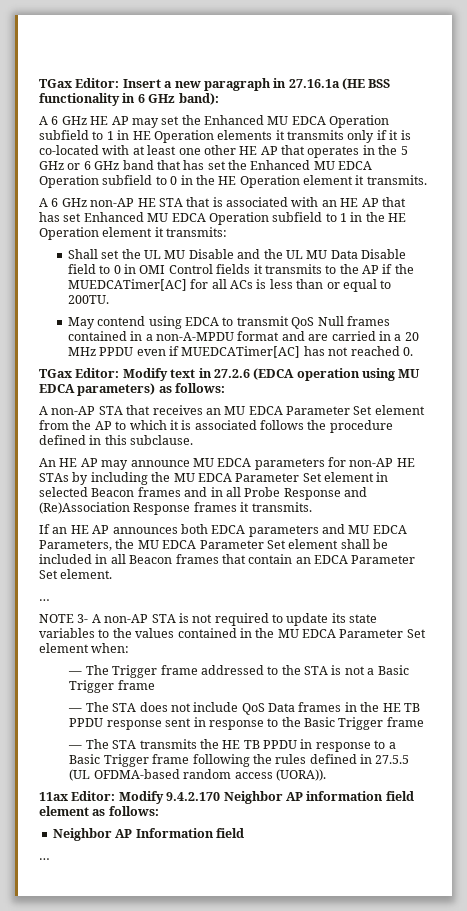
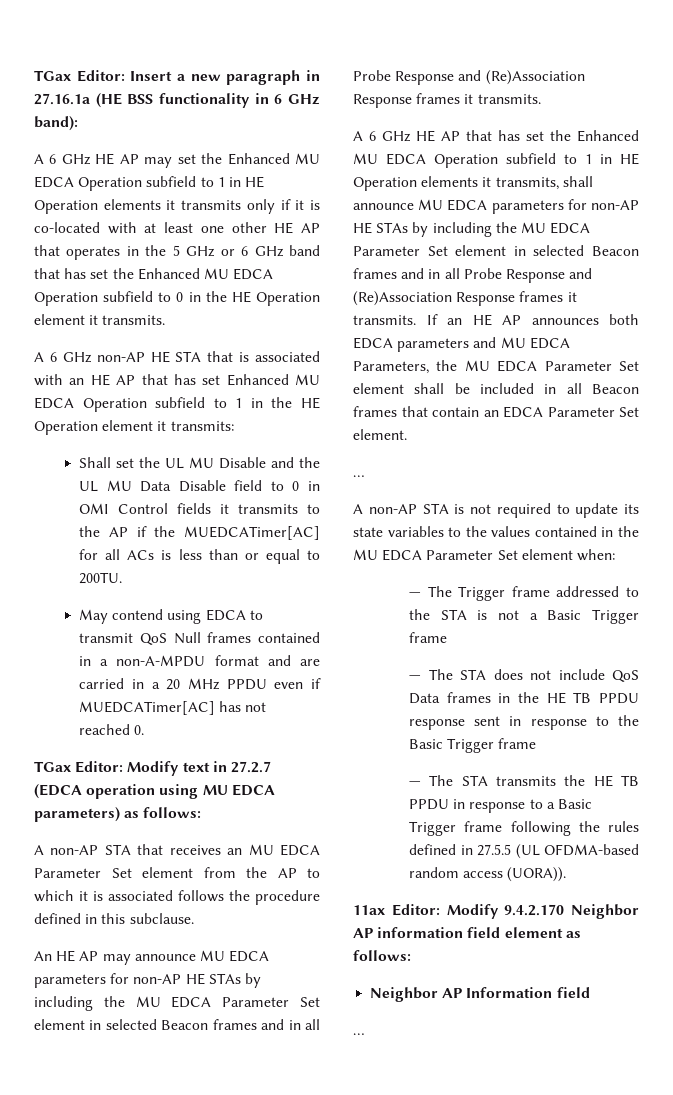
[213,369,250,378] 27.2.6 -> [230,761,271,773] 27.2.7
(312, 507) none -> [353,130,639,142] [353,153,639,168] [353,176,593,191] [353,199,639,214] [353,222,591,237] [353,245,639,256] [353,268,593,283] [353,291,577,306] [353,315,416,325] A 6 GHz HE AP that has set the Enhanced MU EDCA Operation subfield to 1 in HE Operation elements it transmits, shall announce MU EDCA parameters for non-AP HE STAs by including the MU EDCA Parameter Set element in selected Beacon frames and in all Probe Response and (Re)Association Response frames it transmits.
[39,614,89,623] NOTE 3- -> (365, 476) none

